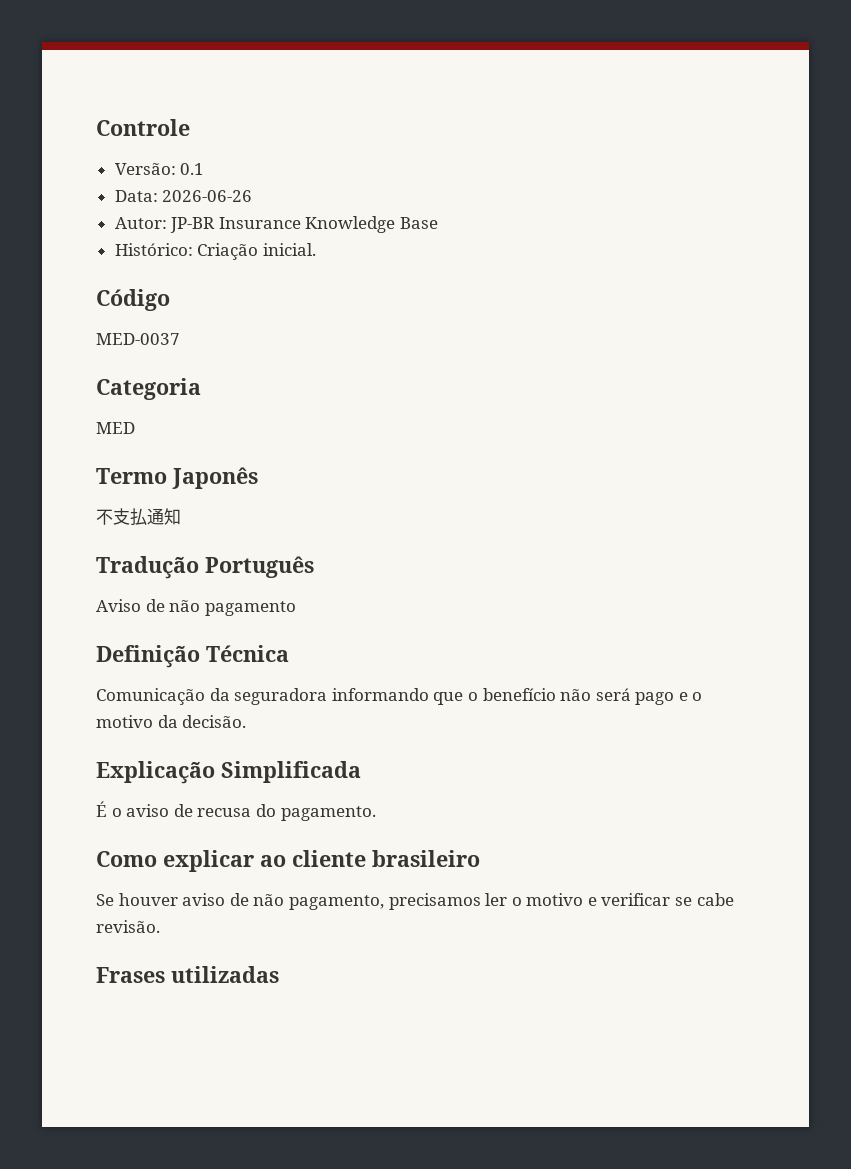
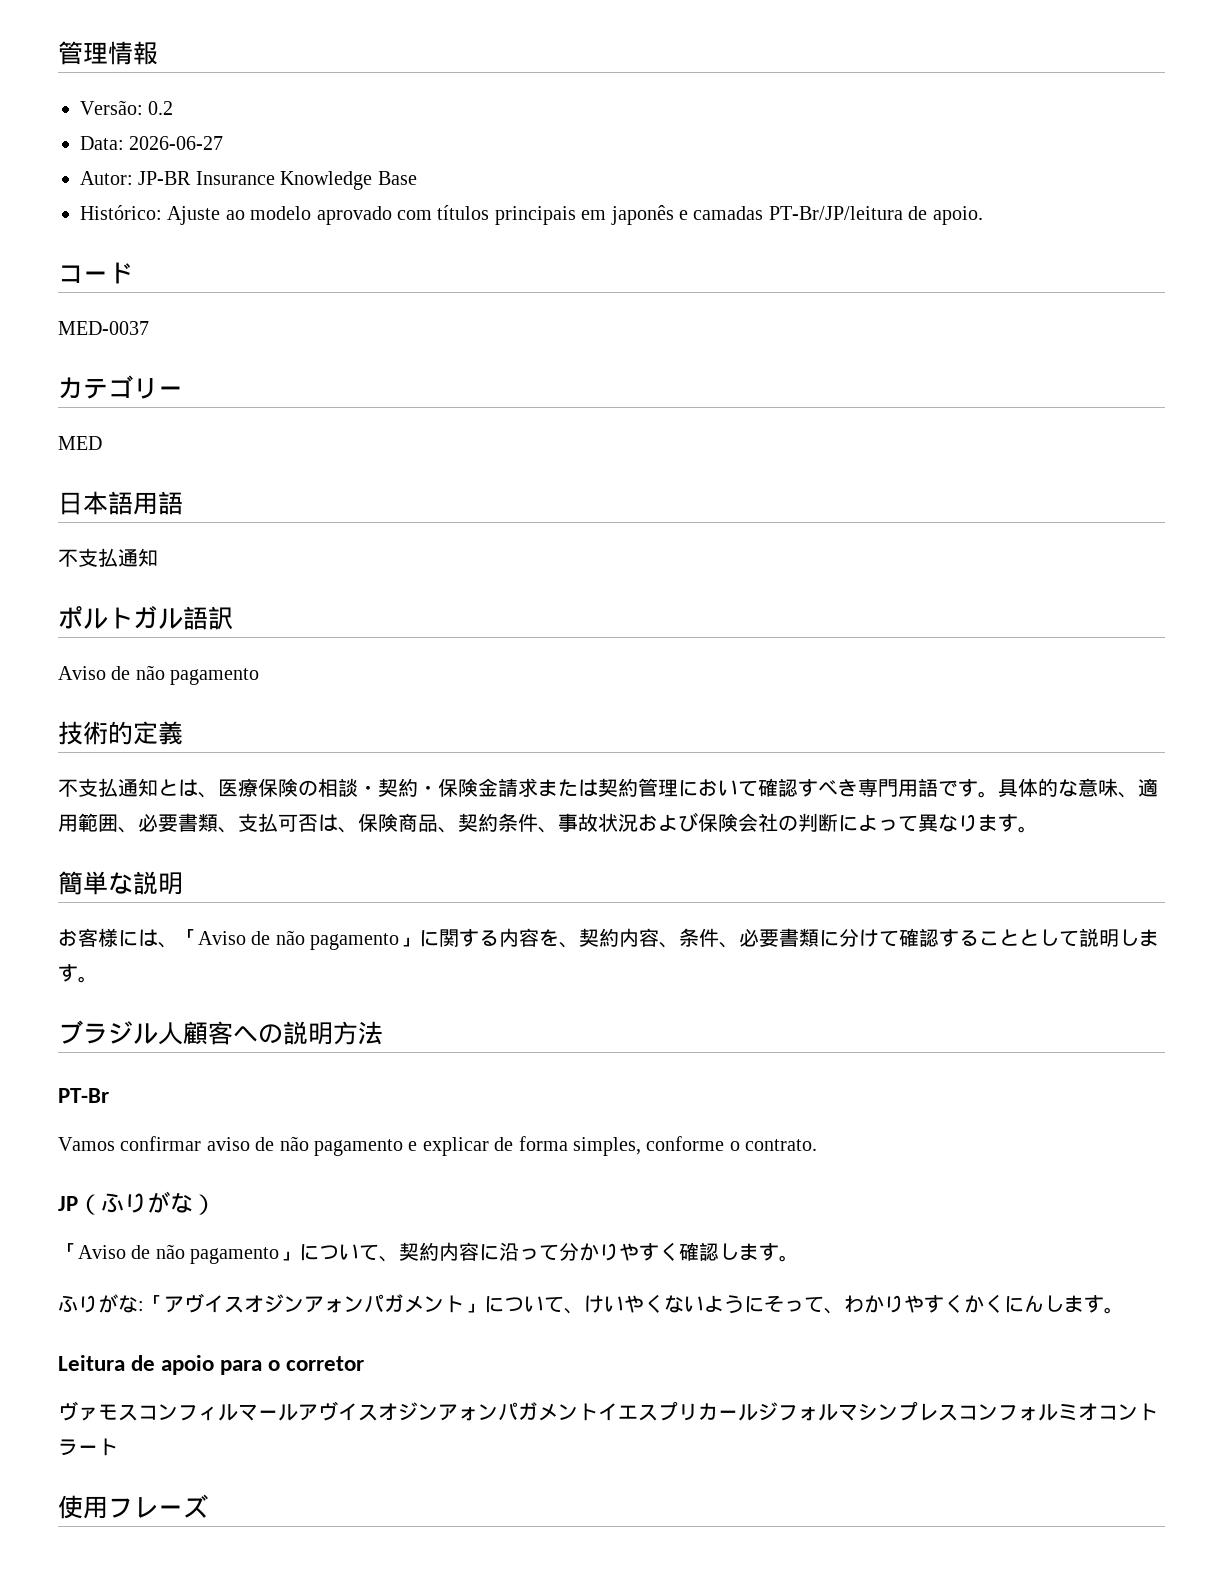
[96,119,190,136] Controle -> [58,41,158,65] 管理情報
[180,163,205,175] 0.1 -> [148,101,174,115] 0.2
[162,190,253,202] 2026-06-26 -> [129,136,224,150] 2026-06-27
[197,243,316,260] [96,289,170,311] Criação inicial. // Código -> [167,205,983,225] [58,262,133,284] Ajuste ao modelo aprovado com títulos principais em japonês e camadas PT-Br/JP/leitura de apoio. // コード
[96,378,201,400] Categoria -> [58,375,183,399] カテゴリー
[96,467,258,489] Termo Japonês -> [58,491,183,515] 日本語用語
[96,556,314,579] Tradução Português -> [58,606,233,630] ポルトガル語訳
[96,645,289,668] [96,688,703,705] [96,715,247,728] [96,761,361,784] [96,801,376,821] [96,850,480,872] [96,893,734,910] [96,920,160,933] [96,966,279,983] Definição Técnica // Comunicação da seguradora informando que o benefício não será pago e o motivo da decisão. // Explicação Simplificada // É o aviso de recusa do pagamento. // Como explicar ao cliente brasileiro // Se houver aviso de não pagamento, precisamos ler o motivo e verificar se cabe revisão. // Frases utilizadas -> [58,721,183,745] [58,778,1158,798] [58,812,1038,833] [58,871,183,895] [58,928,1160,950] [58,964,98,983] [58,1020,383,1045] [58,1088,109,1103] [58,1136,818,1156] [58,1191,216,1215] [58,1242,800,1264] [58,1293,1124,1314] [58,1355,365,1375] [58,1401,1158,1421] [58,1438,118,1456] [58,1494,208,1519] 技術的定義 // 不支払通知とは、医療保険の相談・契約・保険金請求または契約管理において確認すべき専門用語です。具体的な意味、適用範囲、必要書類、支払可否は、保険商品、契約条件、事故状況および保険会社の判断によって異なります。 // 簡単な説明 // お客様には、「Aviso de não pagamento」に関する内容を、契約内容、条件、必要書類に分けて確認することとして説明します。 // ブラジル人顧客への説明方法 // PT-Br // Vamos confirmar aviso de não pagamento e explicar de forma simples, conforme o contrato. // JP（ふりがな） // 「Aviso de não pagamento」について、契約内容に沿って分かりやすく確認します。 // ふりがな:「アヴイスオジンアォンパガメント」について、けいやくないようにそって、わかりやすくかくにんします。 // Leitura de apoio para o corretor // ヴァモスコンフィルマールアヴイスオジンアォンパガメントイエスプリカールジフォルマシンプレスコンフォルミオコントラート // 使用フレーズ

